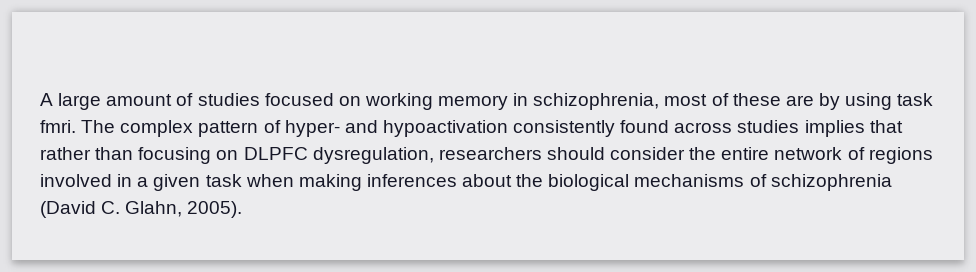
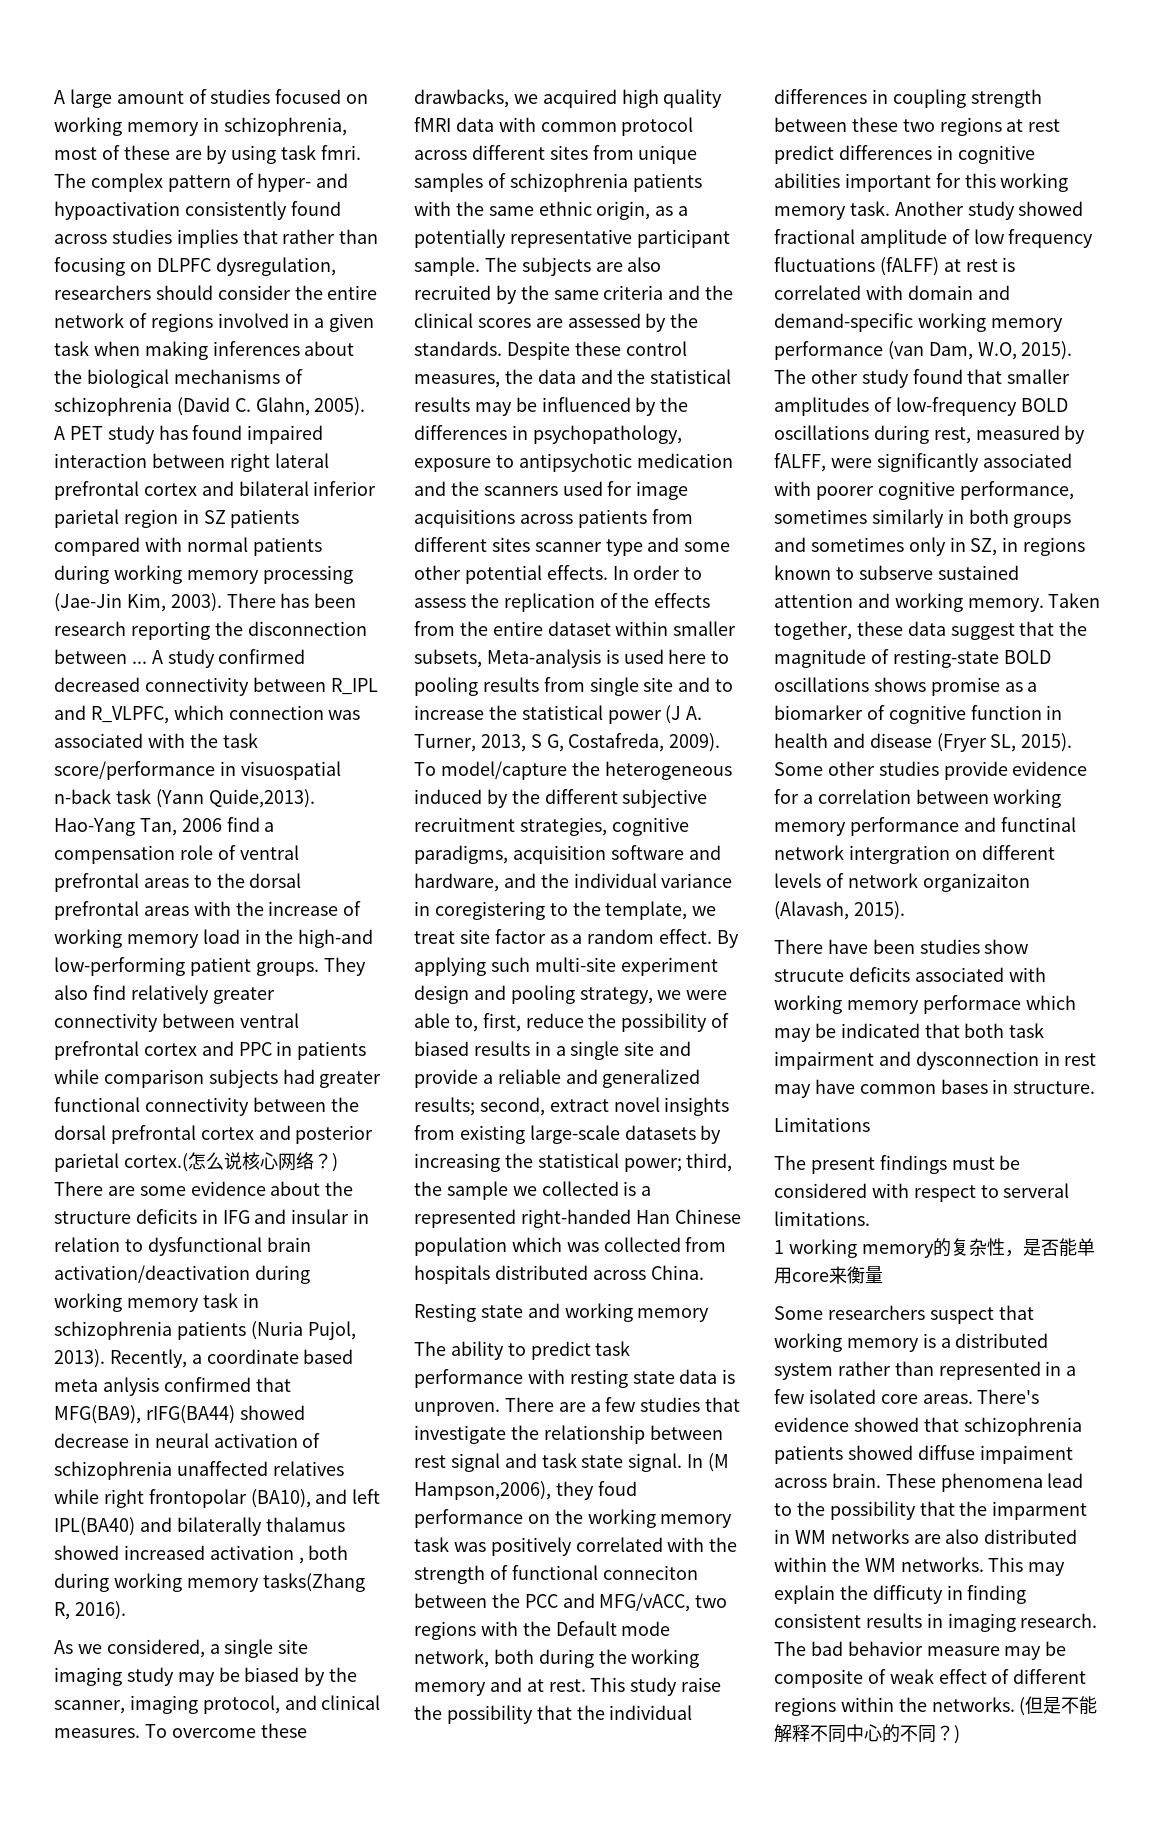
(243, 209) none -> [54,425,324,444] [54,453,329,472] [54,481,377,500] [54,509,300,528] [54,537,322,556] [54,565,353,584] [54,593,357,612] [54,621,367,640] [54,649,306,668] [54,677,378,696] [54,705,361,724] [54,733,258,748] [54,761,341,780] [54,789,315,808] [54,817,275,836] [54,845,299,864] [54,873,302,892] [54,901,362,920] [54,929,374,948] [54,957,366,976] [54,985,275,1004] [54,1013,299,1032] [54,1041,367,1060] [54,1069,382,1088] [54,1097,359,1116] [54,1125,374,1144] [54,1152,338,1172] [54,1181,354,1196] [54,1209,370,1224] [54,1237,311,1256] [54,1265,310,1284] [54,1293,259,1312] [54,1321,356,1340] [54,1349,354,1368] [54,1377,291,1396] [54,1405,305,1424] [54,1433,321,1448] [54,1461,344,1480] [54,1489,381,1508] [54,1517,345,1536] [54,1545,349,1564] [54,1573,365,1592] [54,1601,126,1620] [54,1639,309,1658] [54,1667,358,1686] [54,1695,381,1714] [54,1723,307,1738] [414,89,723,108] [414,117,694,136] [414,145,698,164] [414,173,702,192] [414,201,689,220] [414,229,730,248] [414,257,662,276] [414,285,734,304] [414,313,699,332] [414,341,687,360] [414,369,732,388] [414,397,689,416] [414,425,682,444] [414,453,733,472] [414,481,689,500] [414,509,693,528] [414,537,731,556] [414,565,703,584] [414,593,711,612] [414,621,737,636] [414,649,730,668] [414,677,734,696] [414,705,703,724] [414,733,721,752] [414,761,732,780] [414,789,708,808] [414,817,689,836] [414,845,721,864] [414,873,733,892] [414,901,717,920] [414,929,740,948] [414,957,718,976] [414,985,728,1004] [414,1013,730,1032] [414,1041,692,1060] [414,1069,701,1088] [414,1097,730,1116] [414,1125,722,1144] [414,1153,733,1172] [414,1181,652,1200] [414,1209,741,1228] [414,1237,727,1256] [414,1265,704,1284] [414,1303,710,1322] [414,1341,631,1360] [414,1369,736,1388] [414,1397,741,1416] [414,1425,723,1444] [414,1453,730,1472] [414,1481,637,1500] [414,1509,733,1528] [414,1537,738,1556] [414,1565,698,1584] [414,1593,728,1612] [414,1621,671,1640] [414,1649,700,1668] [414,1677,722,1696] [414,1705,693,1724] [774,89,1042,108] [774,117,1061,136] [774,145,1035,164] [774,173,1069,192] [774,201,1084,220] [774,229,1094,248] [774,257,1016,276] [774,285,1010,300] [774,313,1063,332] [774,341,1073,360] [774,369,1071,388] [774,397,1068,416] [774,425,1086,444] [774,453,1072,472] [774,481,1074,500] [774,509,1072,528] [774,537,1086,556] [774,565,1019,580] [774,593,1101,612] [774,621,1088,640] [774,649,1051,668] [774,677,1038,696] [774,705,1063,724] [774,733,1073,752] [774,761,1088,780] [774,789,1062,808] [774,817,1076,836] [774,845,1055,864] [774,873,1030,892] [774,901,905,920] [774,939,1029,954] [774,967,1046,982] [774,995,1076,1014] [774,1023,1045,1042] [774,1051,1097,1070] [774,1079,1096,1098] [774,1117,870,1132] [774,1155,1021,1174] [774,1183,1070,1202] [774,1211,870,1226] [774,1238,1095,1258] [774,1266,883,1284] [774,1305,1034,1324] [774,1333,1049,1352] [774,1361,1077,1380] [774,1389,1040,1404] [774,1417,1082,1436] [774,1445,1073,1464] [774,1473,1084,1492] [774,1501,1088,1520] [774,1529,1078,1544] [774,1557,1066,1576] [774,1585,1027,1604] [774,1613,1098,1632] [774,1641,1067,1660] [774,1669,1087,1688] [774,1696,1098,1716] [774,1724,960,1744] A PET study has found impaired interaction between right lateral prefrontal cortex and bilateral inferior parietal region in SZ patients compared with normal patients during working memory processing (Jae-Jin Kim, 2003). There has been research reporting the disconnection between ... A study confirmed decreased connectivity between R_IPL and R_VLPFC, which connection was associated with the task score/performance in visuospatial n-back task (Yann Quide,2013). Hao-Yang Tan, 2006 find a compensation role of ventral prefrontal areas to the dorsal prefrontal areas with the increase of working memory load in the high-and low-performing patient groups. They also find relatively greater connectivity between ventral prefrontal cortex and PPC in patients while comparison subjects had greater functional connectivity between the dorsal prefrontal cortex and posterior parietal cortex.(怎么说核心网络？) There are some evidence about the structure deficits in IFG and insular in relation to dysfunctional brain activation/deactivation during working memory task in schizophrenia patients (Nuria Pujol, 2013). Recently, a coordinate based meta anlysis confirmed that MFG(BA9), rIFG(BA44) showed decrease in neural activation of schizophrenia unaffected relatives while right frontopolar (BA10), and left IPL(BA40) and bilaterally thalamus showed increased activation , both during working memory tasks(Zhang R, 2016). // As we considered, a single site imaging study may be biased by the scanner, imaging protocol, and clinical measures. To overcome these drawbacks, we acquired high quality fMRI data with common protocol across different sites from unique samples of schizophrenia patients with the same ethnic origin, as a potentially representative participant sample. The subjects are also recruited by the same criteria and the clinical scores are assessed by the standards. Despite these control measures, the data and the statistical results may be influenced by the differences in psychopathology, exposure to antipsychotic medication and the scanners used for image acquisitions across patients from different sites scanner type and some other potential effects. In order to assess the replication of the effects from the entire dataset within smaller subsets, Meta-analysis is used here to pooling results from single site and to increase the statistical power (J A. Turner, 2013, S G, Costafreda, 2009). To model/capture the heterogeneous induced by the different subjective recruitment strategies, cognitive paradigms, acquisition software and hardware, and the individual variance in coregistering to the template, we treat site factor as a random effect. By applying such multi-site experiment design and pooling strategy, we were able to, first, reduce the possibility of biased results in a single site and provide a reliable and generalized results; second, extract novel insights from existing large-scale datasets by increasing the statistical power; third, the sample we collected is a represented right-handed Han Chinese population which was collected from hospitals distributed across China. // Resting state and working memory // The ability to predict task performance with resting state data is unproven. There are a few studies that investigate the relationship between rest signal and task state signal. In (M Hampson,2006), they foud performance on the working memory task was positively correlated with the strength of functional conneciton between the PCC and MFG/vACC, two regions with the Default mode network, both during the working memory and at rest. This study raise the possibility that the individual differences in coupling strength between these two regions at rest predict differences in cognitive abilities important for this working memory task. Another study showed fractional amplitude of low frequency fluctuations (fALFF) at rest is correlated with domain and demand-specific working memory performance (van Dam, W.O, 2015). The other study found that smaller amplitudes of low-frequency BOLD oscillations during rest, measured by fALFF, were significantly associated with poorer cognitive performance, sometimes similarly in both groups and sometimes only in SZ, in regions known to subserve sustained attention and working memory. Taken together, these data suggest that the magnitude of resting-state BOLD oscillations shows promise as a biomarker of cognitive function in health and disease (Fryer SL, 2015). Some other studies provide evidence for a correlation between working memory performance and functinal network intergration on different levels of network organizaiton (Alavash, 2015). // There have been studies show strucute deficits associated with working memory performace which may be indicated that both task impairment and dysconnection in rest may have common bases in structure. // Limitations // The present findings must be considered with respect to serveral limitations. // 1 working memory的复杂性，是否能单用core来衡量 // Some researchers suspect that working memory is a distributed system rather than represented in a few isolated core areas. There's evidence showed that schizophrenia patients showed diffuse impaiment across brain. These phenomena lead to the possibility that the imparment in WM networks are also distributed within the WM networks. This may explain the difficuty in finding consistent results in imaging research. The bad behavior measure may be composite of weak effect of different regions within the networks. (但是不能解释不同中心的不同？)

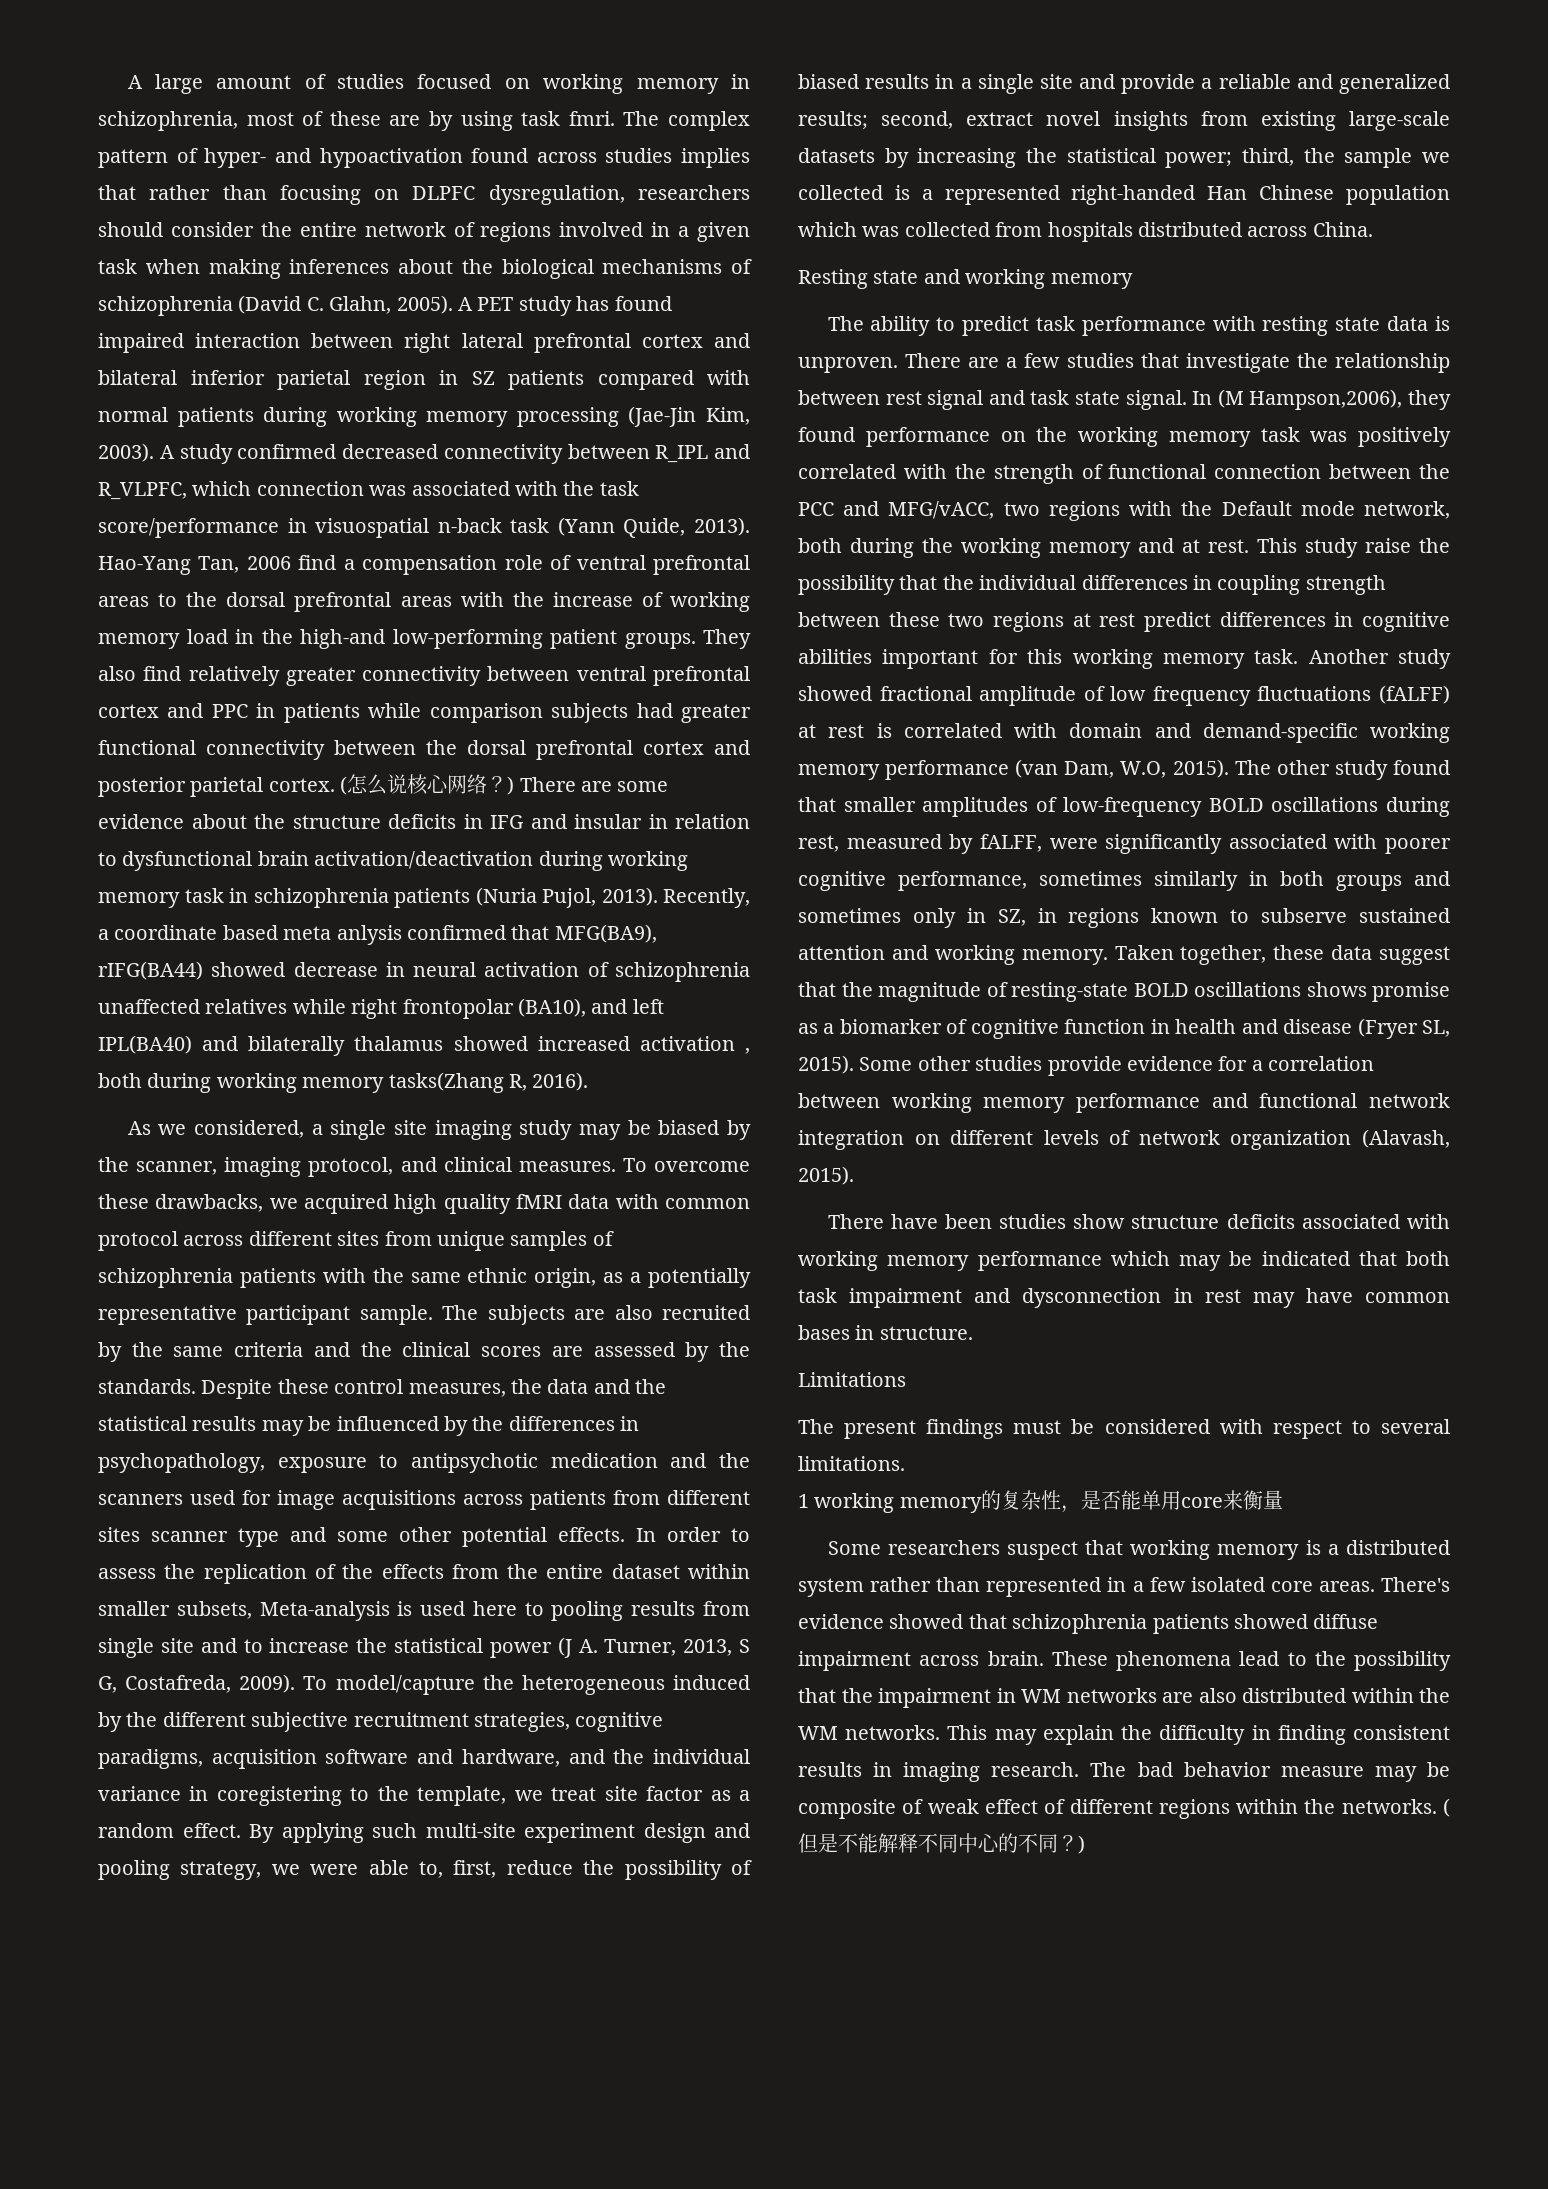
[184,201,287,220] consistently -> (463, 158) none
[226,593,357,608] [54,621,367,640] [54,649,147,664] There has been research reporting the disconnection between ... -> (154, 452) none
[208,789,315,808] Quide,2013). -> [623,517,750,538] Quide, 2013).
[123,1153,188,1172] cortex.( -> [268,776,348,795] cortex. (
[597,1481,637,1496] foud -> [798,427,855,442] found
[602,1565,698,1580] conneciton -> [1214,464,1322,479] connection
[1000,817,1076,832] [774,845,950,864] functinal network intergration -> [1259,1093,1450,1108] [798,1130,904,1150] functional network integration
[922,873,1030,892] organizaiton -> [1230,1130,1352,1150] organization
[774,969,844,982] strucute -> [1131,1215,1220,1229] structure
[922,995,1021,1014] performace -> [977,1251,1102,1271] performance
[1003,1183,1070,1198] serveral -> [1381,1419,1450,1434] several
[979,1445,1073,1464] impaiment -> [798,1651,911,1671] impairment
[992,1501,1088,1520] imparment -> [878,1688,991,1708] impairment
[872,1585,943,1604] difficuty -> [1159,1725,1246,1745] difficulty

